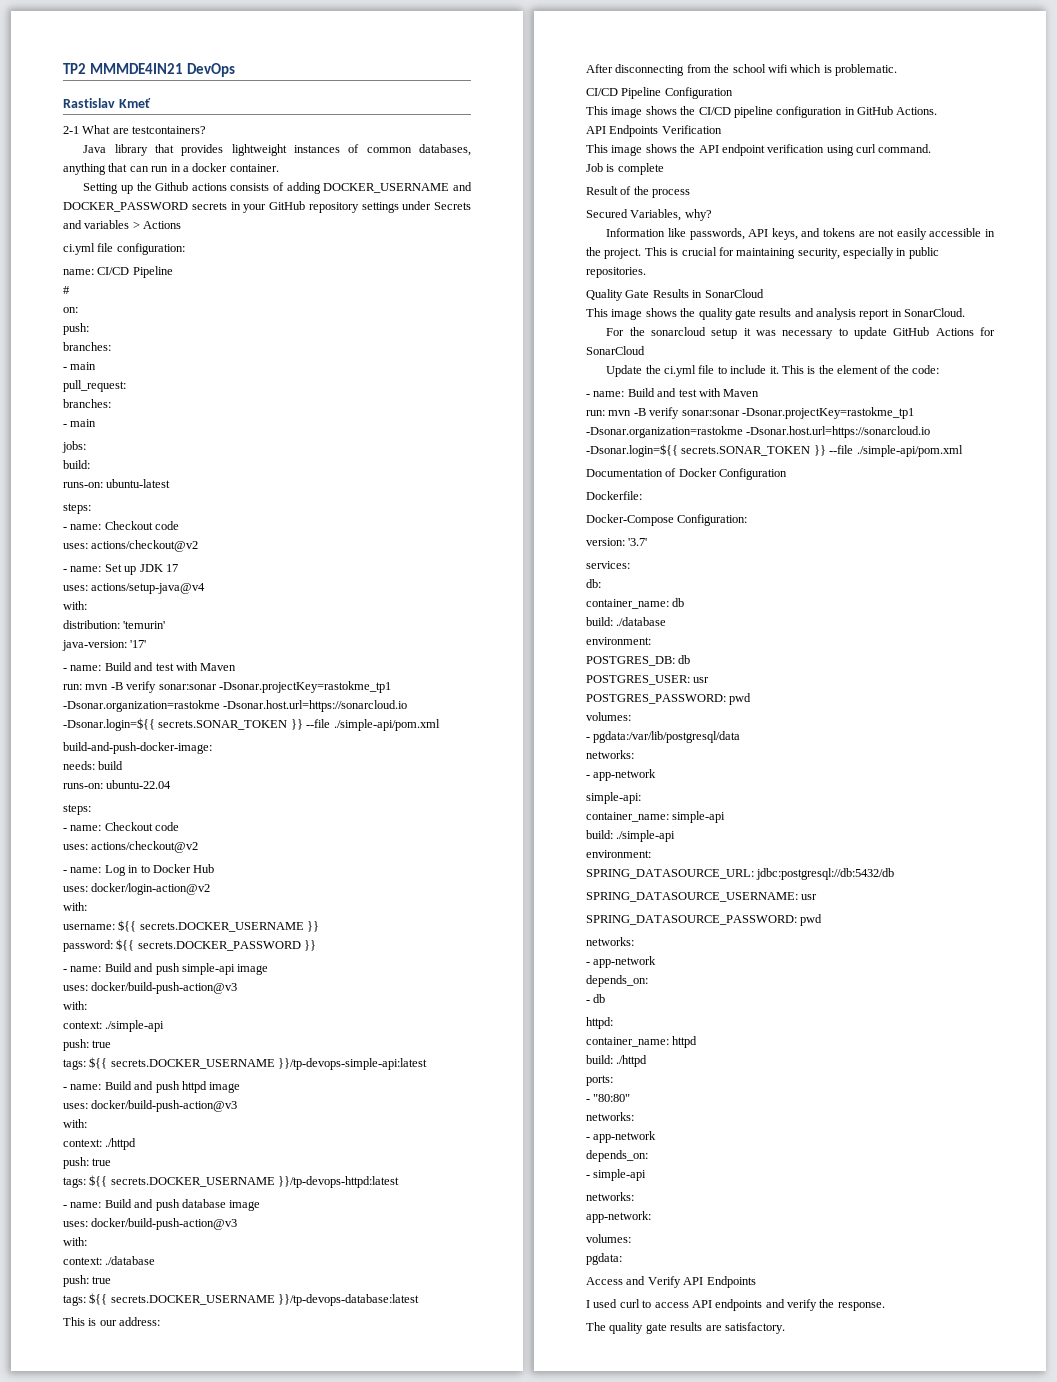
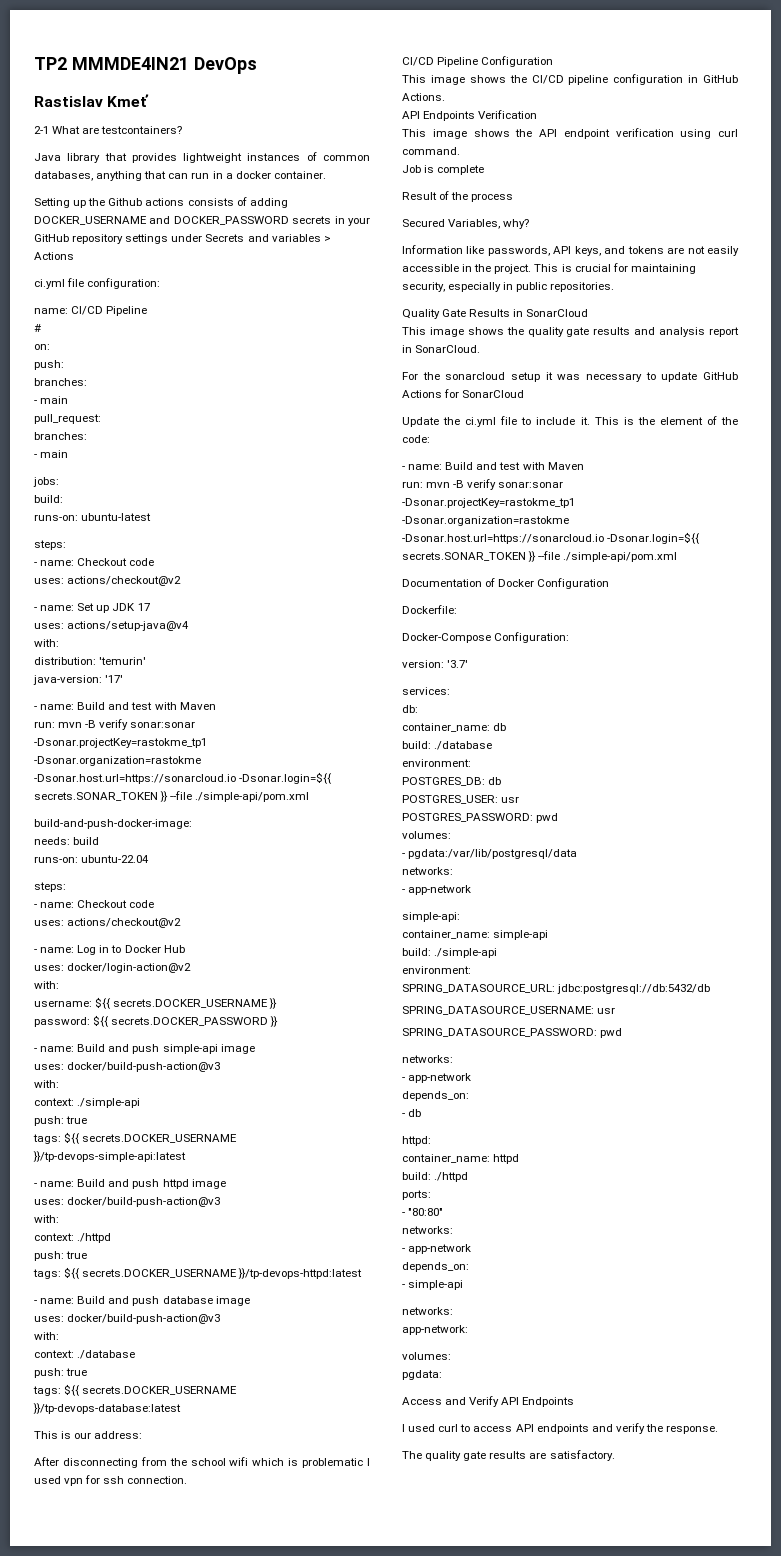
[835,64,897,76] problematic. -> [302,1458,370,1468] [34,1475,188,1486] problematic I used vpn for ssh connection.

